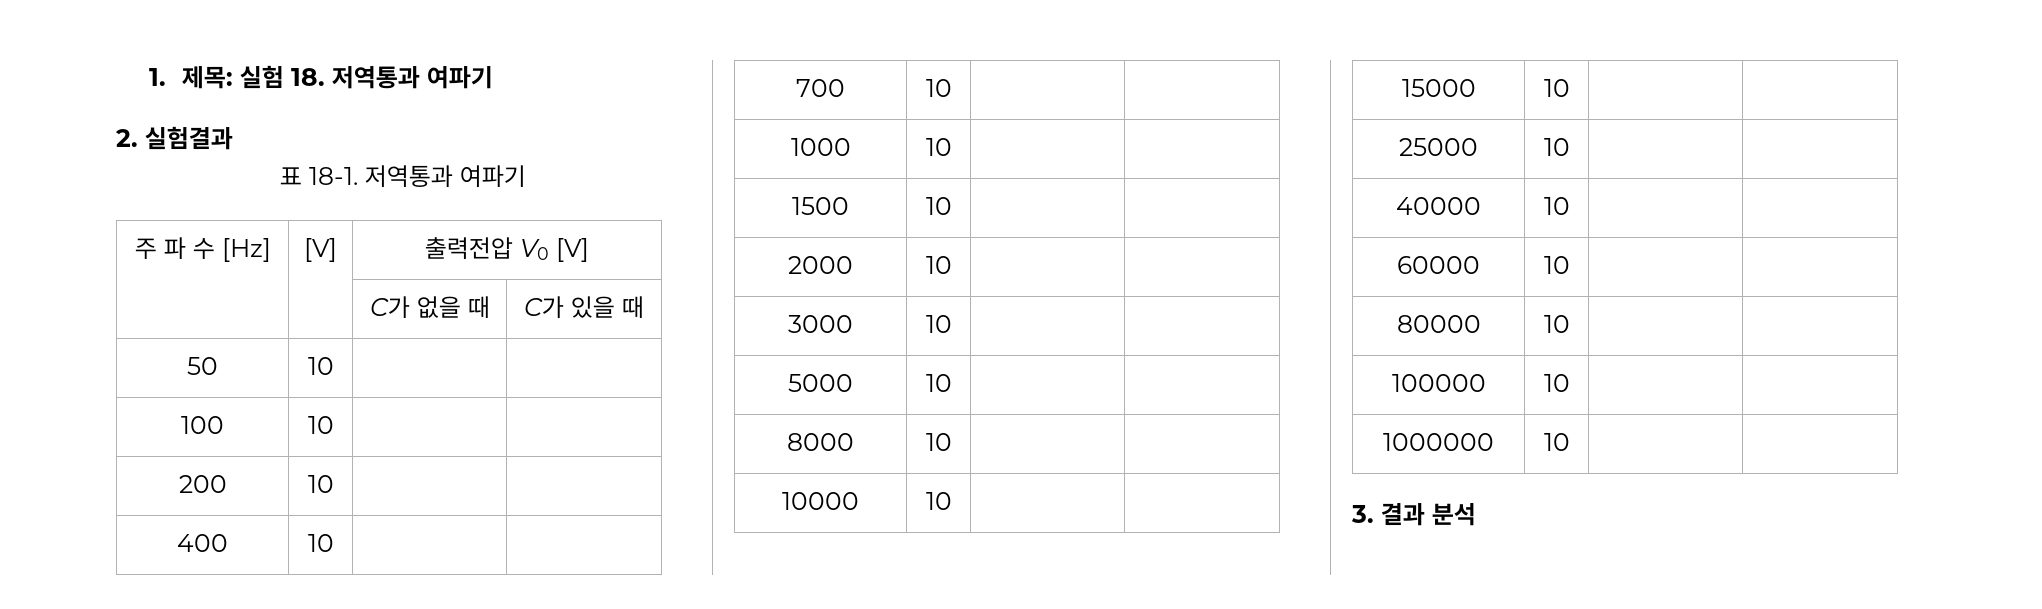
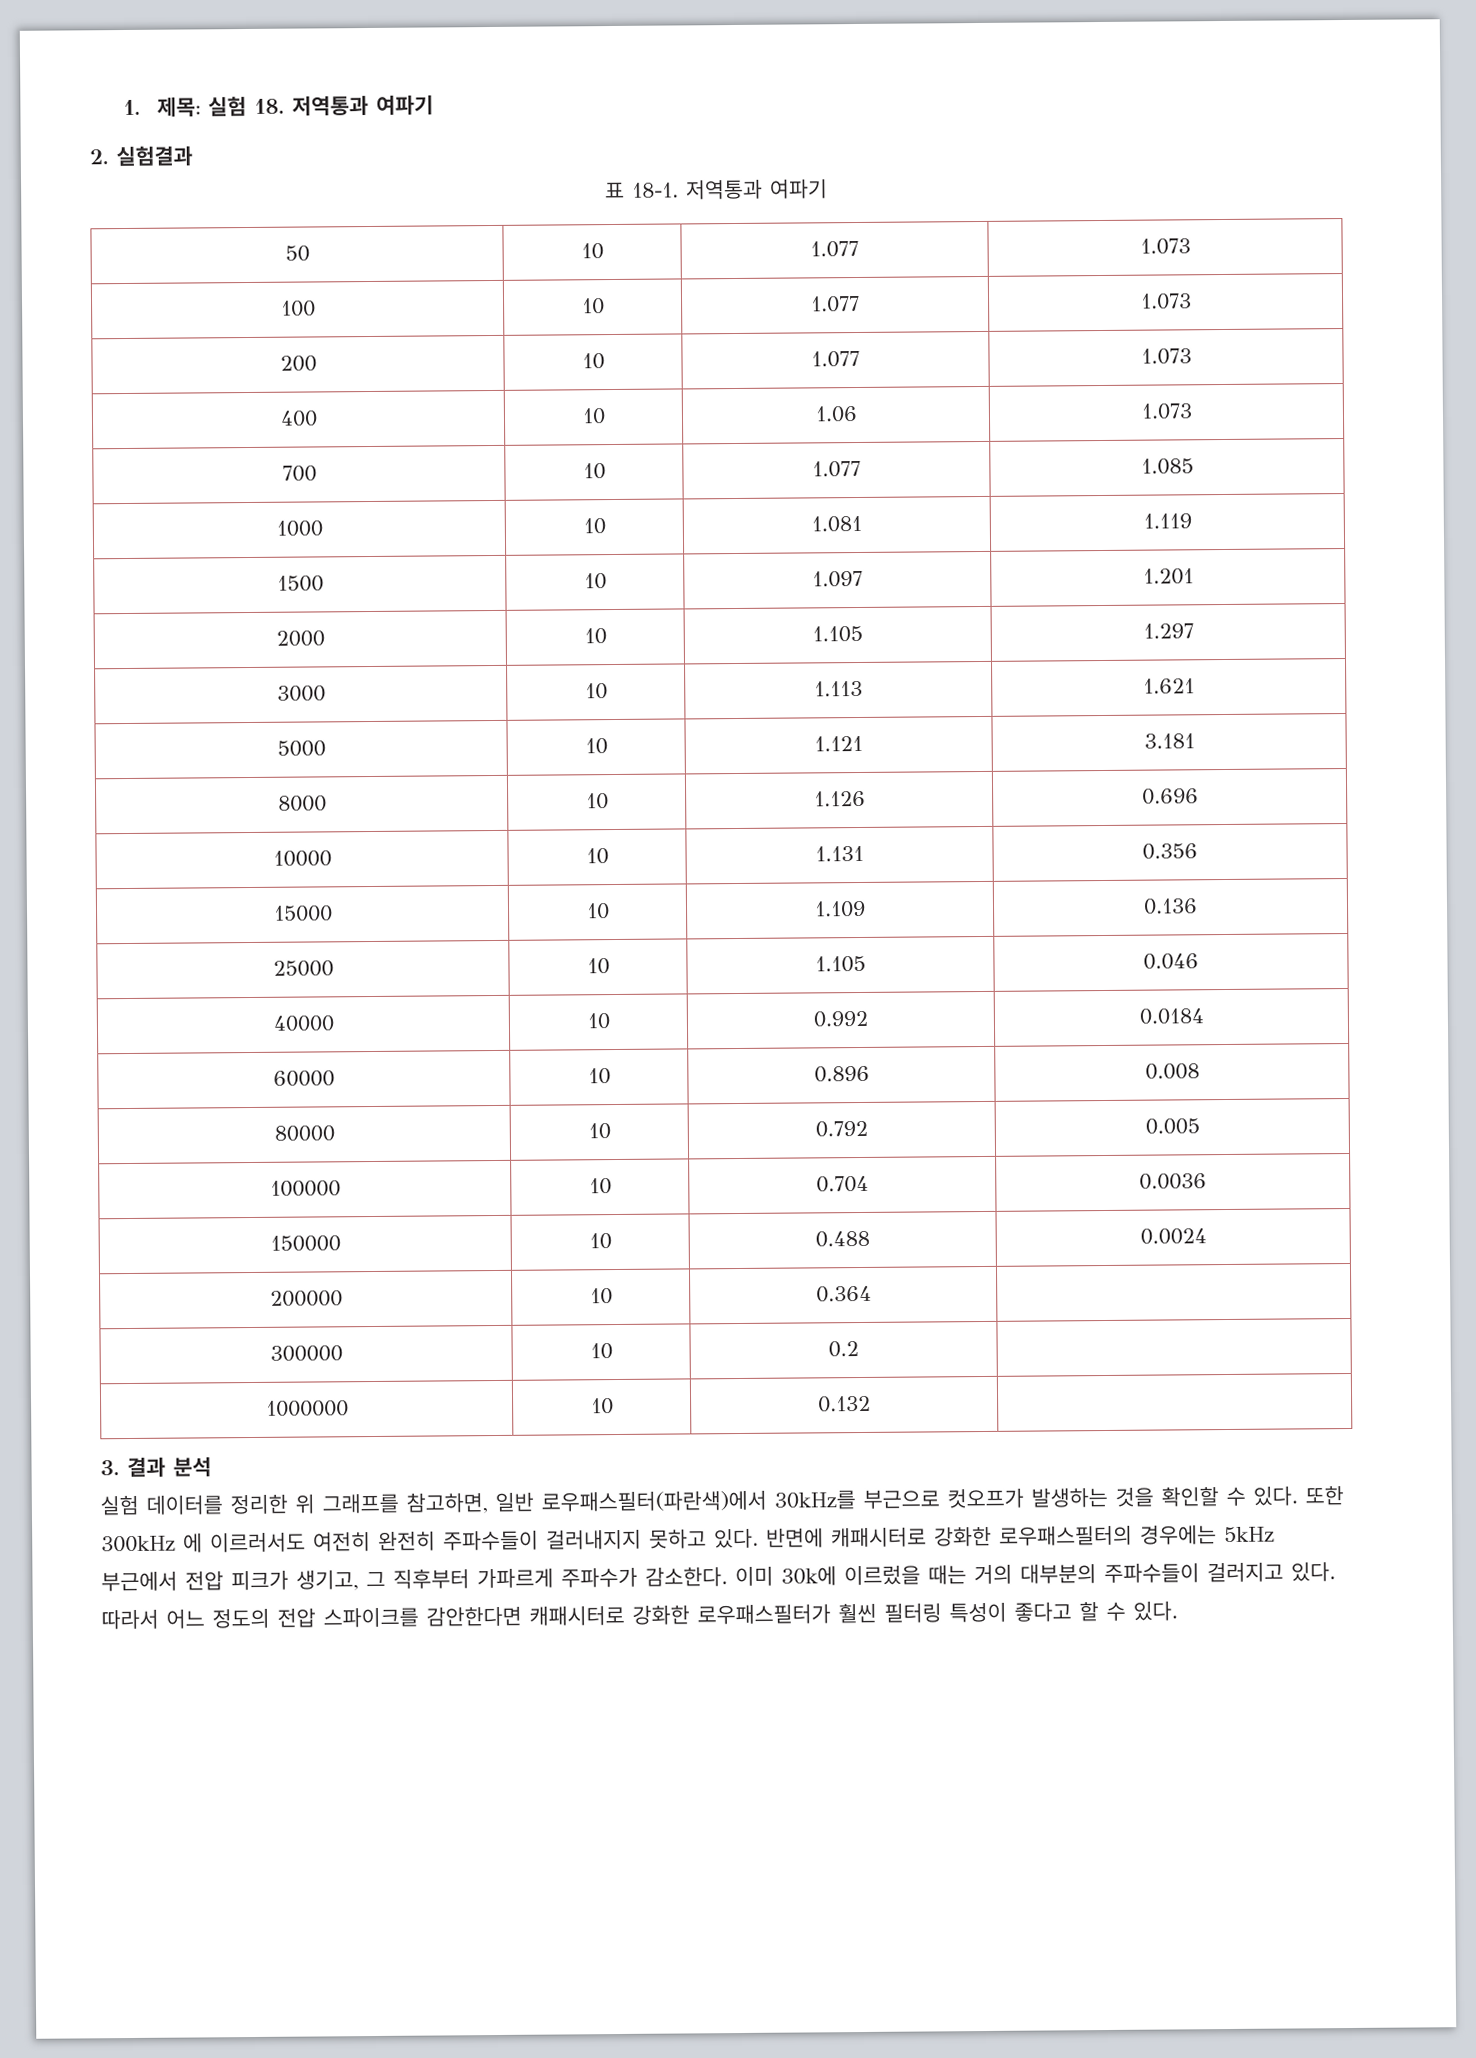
[134,237,271,262] [304,238,337,262] [425,237,589,262] [369,296,490,318] [524,296,644,318] // 주 파 수 [Hz] | [V] | 출력전압 V0 [V] // | | C가 없을 때 | C가 있을 때 -> (828, 189) none
(334, 366) | -> [810,240,859,258] [1139,238,1191,255] 1.077 | 1.073
(334, 425) | -> [810,295,860,313] [1139,293,1192,310] 1.077 | 1.073
(334, 484) | -> [811,350,860,368] [1140,348,1192,365] 1.077 | 1.073
(334, 543) | -> [814,406,858,423] [1140,403,1193,420] 1.06 | 1.073
(952, 88) | -> [812,460,861,478] [1140,458,1194,475] 1.077 | 1.085
(952, 147) | -> [811,515,862,533] [1142,513,1192,529] 1.081 | 1.119
(952, 206) | -> [812,570,863,588] [1142,568,1194,585] 1.097 | 1.201
(952, 265) | -> [812,625,863,643] [1142,623,1194,639] 1.105 | 1.297
(952, 324) | -> [814,680,863,697] [1143,678,1195,694] 1.113 | 1.621
(952, 383) | -> [814,735,863,752] [1143,733,1195,749] 1.121 | 3.181
(952, 442) | -> [813,790,866,807] [1141,788,1199,805] 1.126 | 0.696
(952, 501) | -> [815,845,864,862] [1142,843,1198,860] 1.131 | 0.356
(1570, 88) | -> [814,900,866,918] [1143,898,1198,915] 1.109 | 0.136
(1570, 147) | -> [815,955,866,973] [1143,953,1199,970] 1.105 | 0.046
(1570, 206) | -> [813,1010,868,1028] [1138,1008,1204,1025] 0.992 | 0.0184
(1570, 265) | -> [813,1065,870,1083] [1144,1063,1200,1080] 0.896 | 0.008
(1570, 324) | -> [815,1120,868,1138] [1144,1118,1200,1135] 0.792 | 0.005
(1570, 383) none -> [816,1175,869,1193] [1139,1173,1207,1190] [269,1235,341,1252] [588,1233,612,1250] [815,1230,870,1248] [1139,1228,1207,1245] [269,1290,343,1307] [589,1288,613,1305] [815,1285,872,1303] [269,1345,343,1362] [589,1343,613,1360] [828,1341,859,1358] 0.704 | 0.0036 // 150000 | 10 | 0.488 | 0.0024 // 200000 | 10 | 0.364 | // 300000 | 10 | 0.2
(1570, 442) none -> [818,1395,871,1413] 0.132
(1476, 514) none -> [100,1486,1344,1516] [101,1525,1275,1553] [101,1562,1336,1592] [101,1601,1178,1630] // 실험 데이터를 정리한 위 그래프를 참고하면, 일반 로우패스필터(파란색)에서 30kHz를 부근으로 컷오프가 발생하는 것을 확인할 수 있다. 또한 300kHz 에 이르러서도 여전히 완전히 주파수들이 걸러내지지 못하고 있다. 반면에 캐패시터로 강화한 로우패스필터의 경우에는 5kHz 부근에서 전압 피크가 생기고, 그 직후부터 가파르게 주파수가 감소한다. 이미 30k에 이르렀을 때는 거의 대부분의 주파수들이 걸러지고 있다. 따라서 어느 정도의 전압 스파이크를 감안한다면 캐패시터로 강화한 로우패스필터가 훨씬 필터링 특성이 좋다고 할 수 있다.

